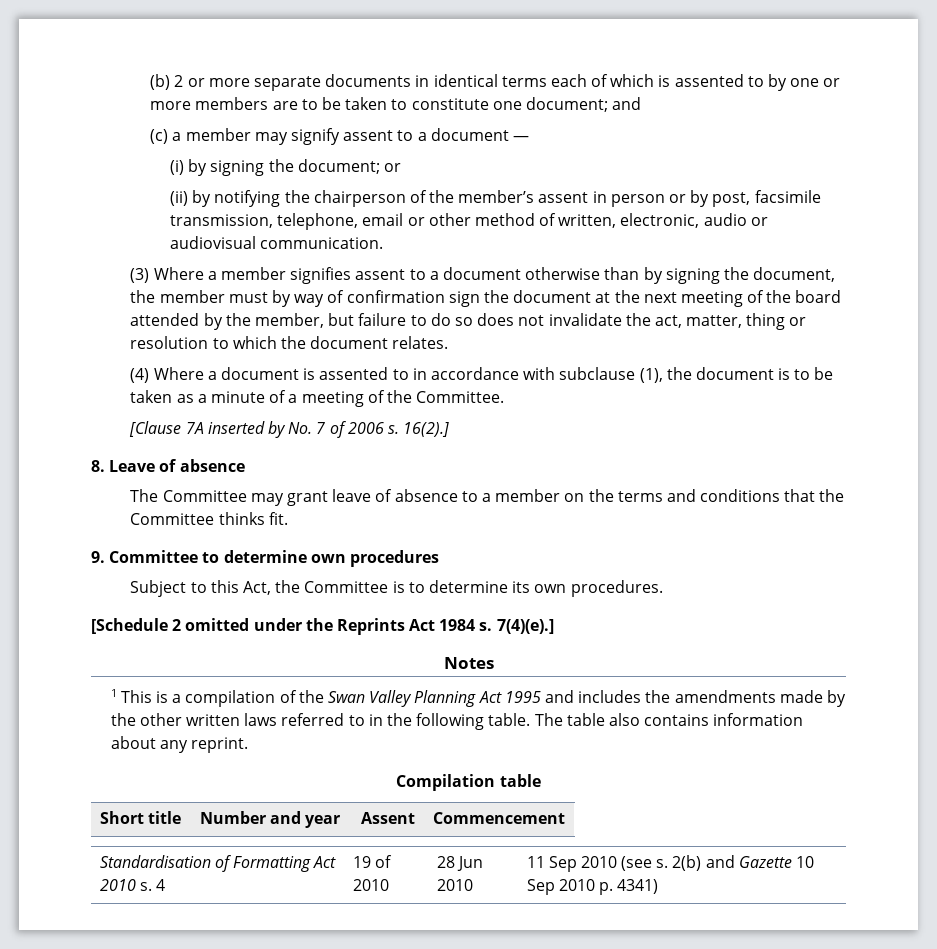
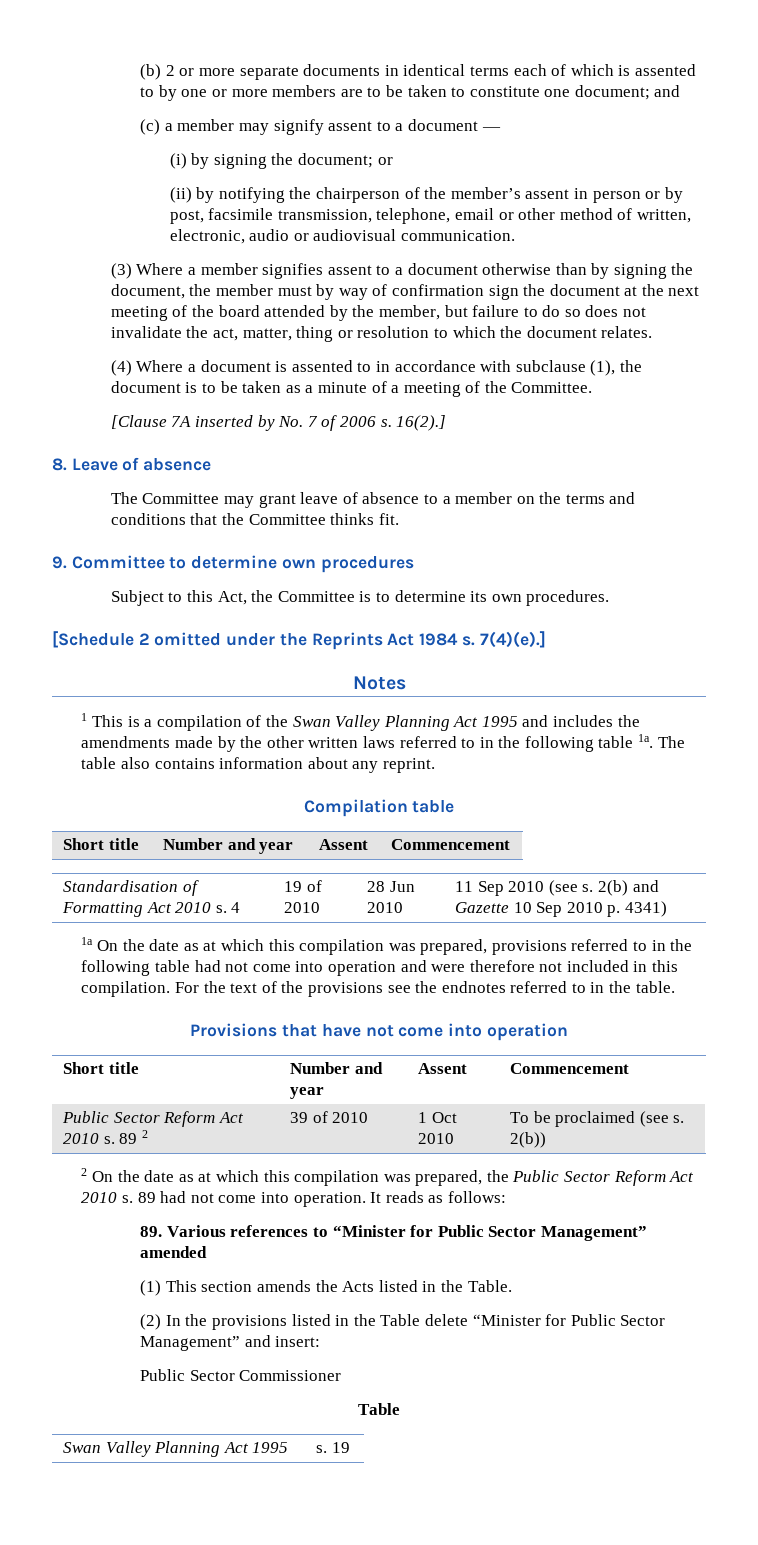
[488,713,531,726] table. -> [598,734,654,748] table 1a.
(659, 886) none -> [81,937,693,955] [81,960,679,976] [81,981,675,997] [190,1023,568,1041] [63,1062,139,1074] [290,1062,383,1074] [290,1087,325,1099] [418,1063,468,1074] [510,1063,630,1074] [62,1111,244,1127] [63,1130,148,1144] [290,1111,369,1123] [418,1112,457,1123] [418,1133,455,1144] [510,1111,685,1127] [510,1132,547,1148] [81,1168,695,1186] [81,1191,506,1207] [140,1225,647,1241] [140,1246,208,1258] [140,1280,512,1296] [140,1314,666,1330] [140,1335,321,1351] [140,1369,342,1381] [358,1403,400,1415] [63,1441,289,1457] [316,1442,350,1453] // 1a On the date as at which this compilation was prepared, provisions referred to in the following table had not come into operation and were therefore not included in this compilation. For the text of the provisions see the endnotes referred to in the table. // Provisions that have not come into operation // Short title | Number and year | Assent | Commencement // Public Sector Reform Act 2010 s. 89 2 | 39 of 2010 | 1 Oct 2010 | To be proclaimed (see s. 2(b)) // 2 On the date as at which this compilation was prepared, the Public Sector Reform Act 2010 s. 89 had not come into operation. It reads as follows: // 89. Various references to “Minister for Public Sector Management” amended // (1) This section amends the Acts listed in the Table. // (2) In the provisions listed in the Table delete “Minister for Public Sector Management” and insert: // Public Sector Commissioner // Table // Swan Valley Planning Act 1995 | s. 19

